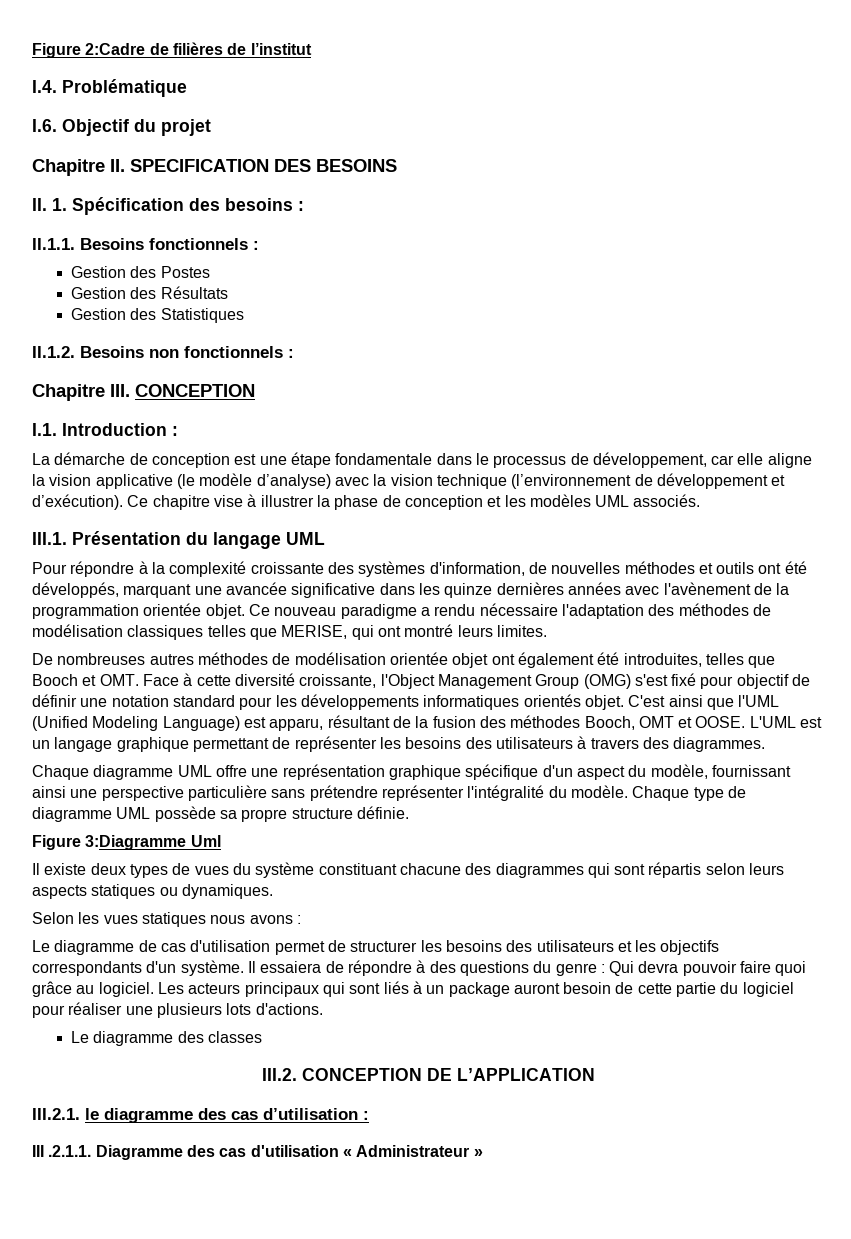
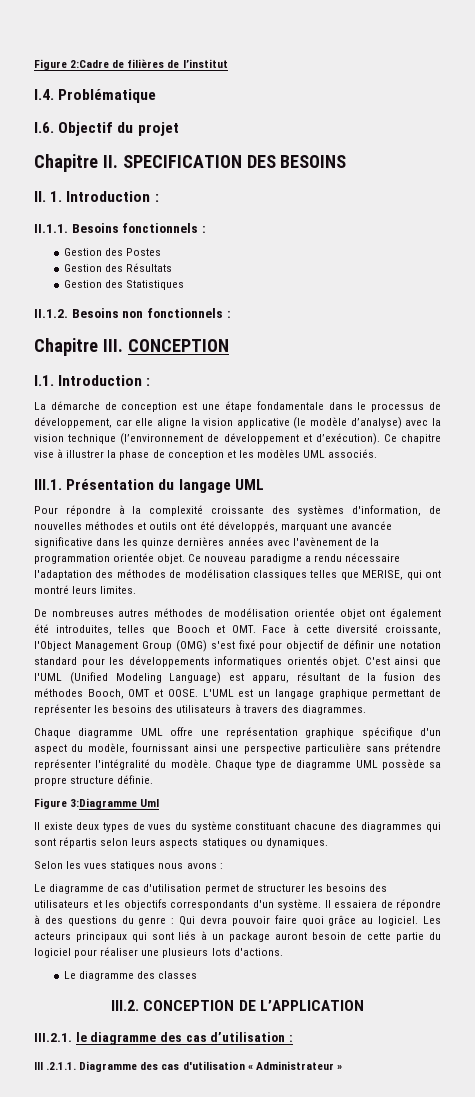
[72,197,293,215] Spécification des besoins -> [66,191,151,202] Introduction

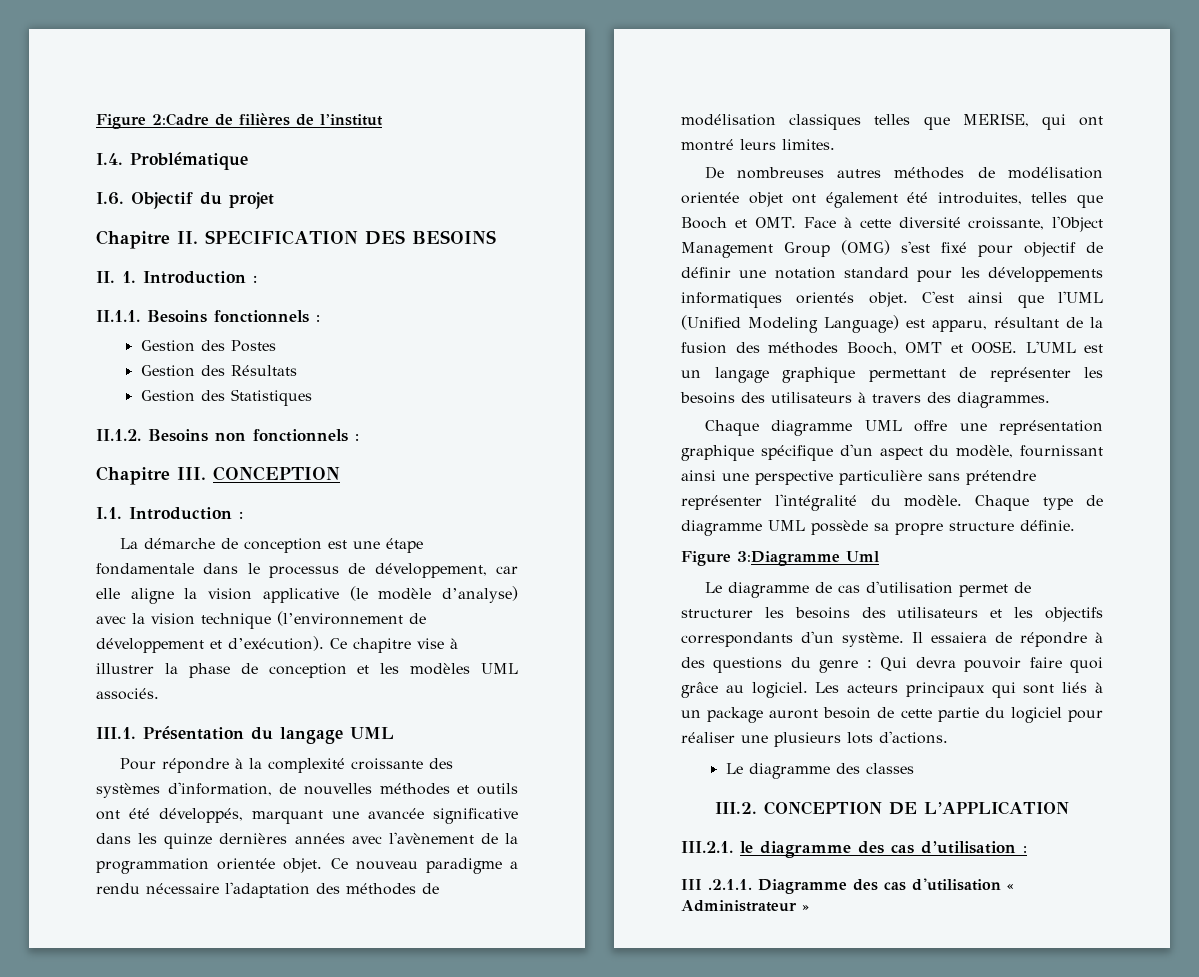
[34,821,441,832] [34,837,328,848] [34,861,223,871] // Il existe deux types de vues du système constituant chacune des diagrammes qui sont répartis selon leurs aspects statiques ou dynamiques. // Selon les vues statiques nous avons : -> (879, 556) none

